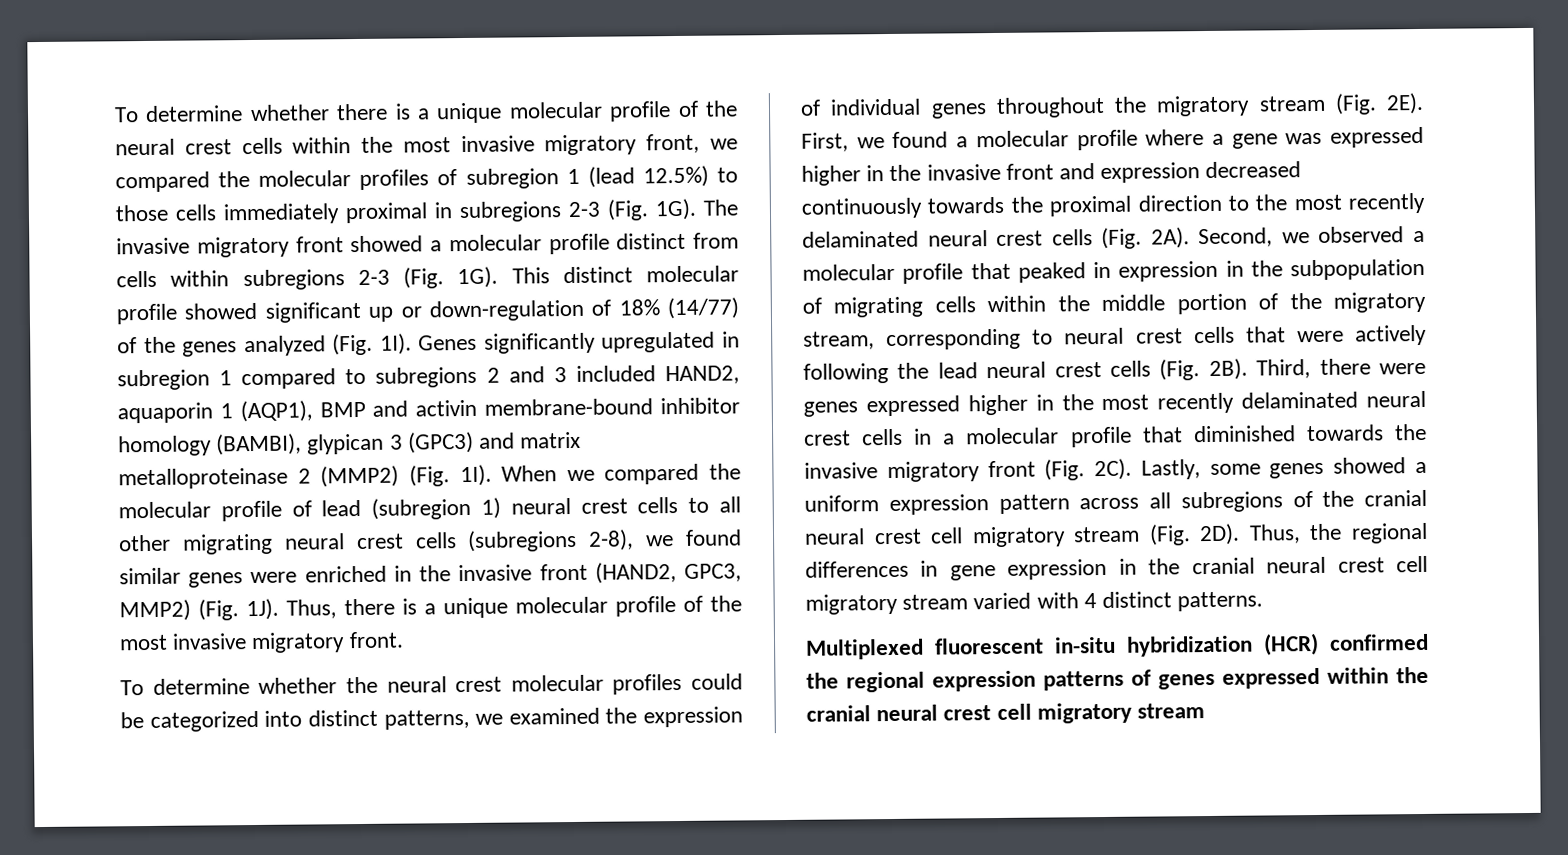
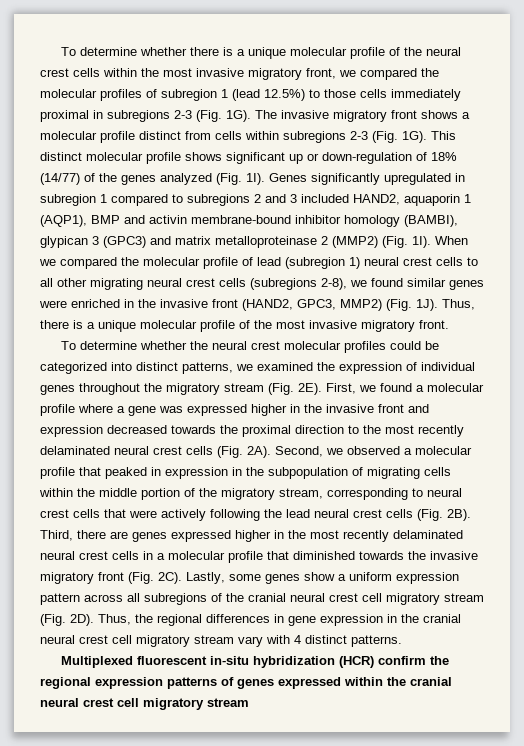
[350,235,424,253] showed -> [421,110,458,119] shows
[184,302,258,320] showed -> [185,152,222,161] shows
[801,197,923,219] continuously -> (167, 429) none
[1379,362,1426,375] were -> [110,531,128,539] are
[1333,457,1407,474] showed -> [304,572,335,581] show
[973,592,1032,610] varied -> [238,636,263,647] vary
[1329,633,1429,651] confirmed -> [378,656,427,665] confirm

